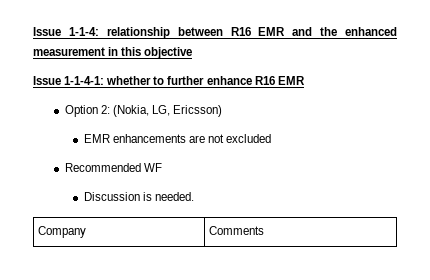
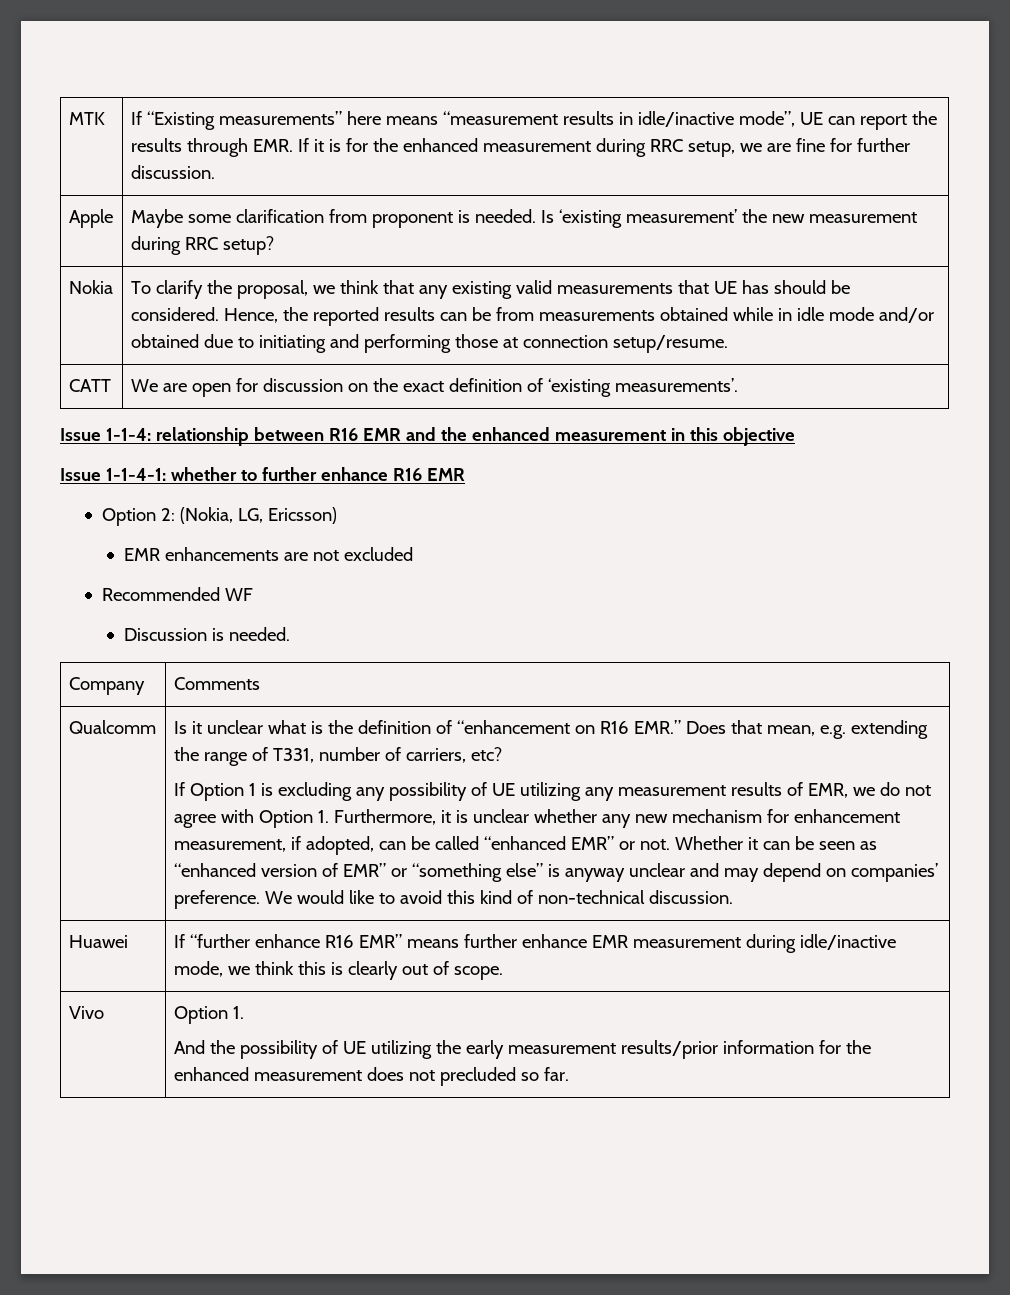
(33, 31) none -> [68,112,105,125] [130,111,937,130] [130,138,910,157] [130,165,215,179] [68,209,113,228] [130,209,917,228] [130,236,274,255] [68,280,113,294] [130,280,850,299] [130,307,934,326] [130,334,728,353] [68,379,111,392] [130,378,738,397] MTK | If “Existing measurements” here means “measurement results in idle/inactive mode”, UE can report the results through EMR. If it is for the enhanced measurement during RRC setup, we are fine for further discussion. // Apple | Maybe some clarification from proponent is needed. Is ‘existing measurement’ the new measurement during RRC setup? // Nokia | To clarify the proposal, we think that any existing valid measurements that UE has should be considered. Hence, the reported results can be from measurements obtained while in idle mode and/or obtained due to initiating and performing those at connection setup/resume. // CATT | We are open for discussion on the exact definition of ‘existing measurements’. //
(265, 230) none -> [68,720,156,734] [173,720,928,739] [173,747,502,766] [173,782,931,801] [173,809,900,828] [173,836,877,855] [173,863,938,882] [173,890,733,909] [68,935,128,948] [173,934,896,953] [173,961,503,980] [68,1006,104,1019] [173,1006,244,1024] [173,1040,871,1059] [173,1067,569,1086] // Qualcomm | Is it unclear what is the definition of “enhancement on R16 EMR.” Does that mean, e.g. extending the range of T331, number of carriers, etc? // If Option 1 is excluding any possibility of UE utilizing any measurement results of EMR, we do not agree with Option 1. Furthermore, it is unclear whether any new mechanism for enhancement measurement, if adopted, can be called “enhanced EMR” or not. Whether it can be seen as “enhanced version of EMR” or “something else” is anyway unclear and may depend on companies’ preference. We would like to avoid this kind of non-technical discussion. // Huawei | If “further enhance R16 EMR” means further enhance EMR measurement during idle/inactive mode, we think this is clearly out of scope. // Vivo | Option 1. // And the possibility of UE utilizing the early measurement results/prior information for the enhanced measurement does not precluded so far.

